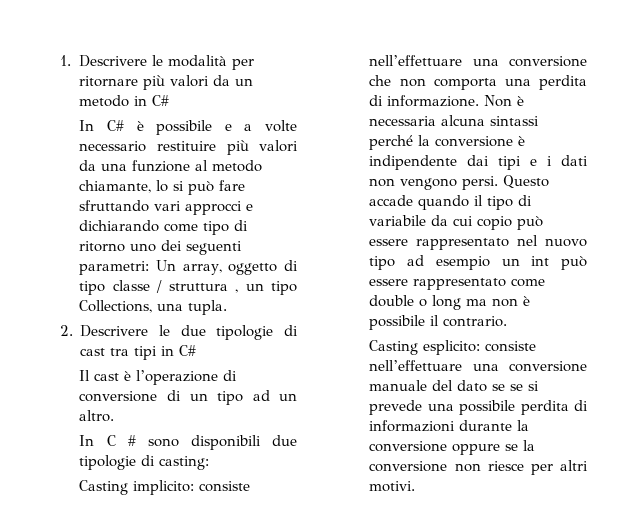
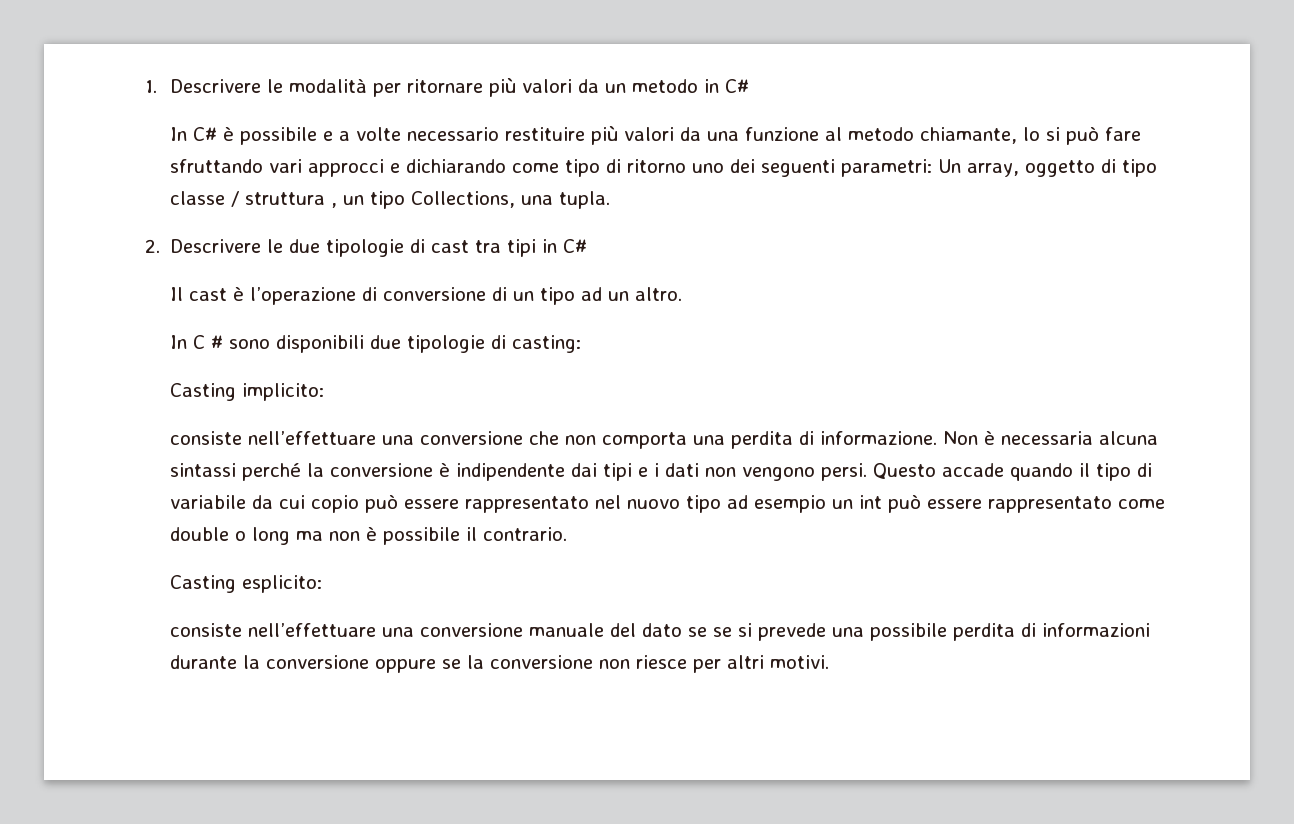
(195, 487) none -> (325, 392) //
(481, 347) none -> (323, 584) //

